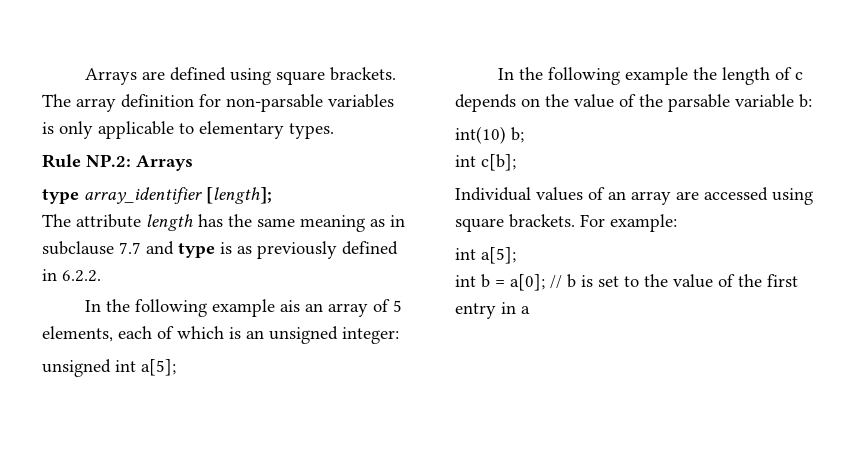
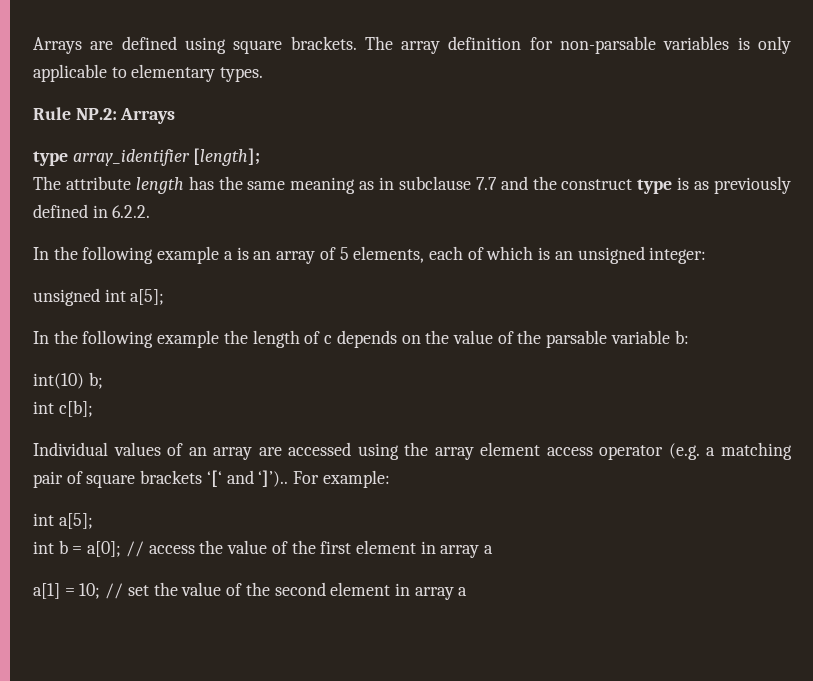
(174, 248) none -> [532,176,633,190] the construct
[280,300,301,312] ais -> [223,247,249,260] a is
[455,214,575,232] square brackets. -> [404,442,792,460] [33,470,289,488] the array element access operator (e.g. a matching pair of square brackets ‘[‘ and ‘]’)..
[567,274,639,288] b is set to -> [148,545,195,554] access
[455,302,516,319] entry in -> [355,540,494,558] [33,582,454,600] element in array a // a[1] = 10; // set the value of the second element in array

